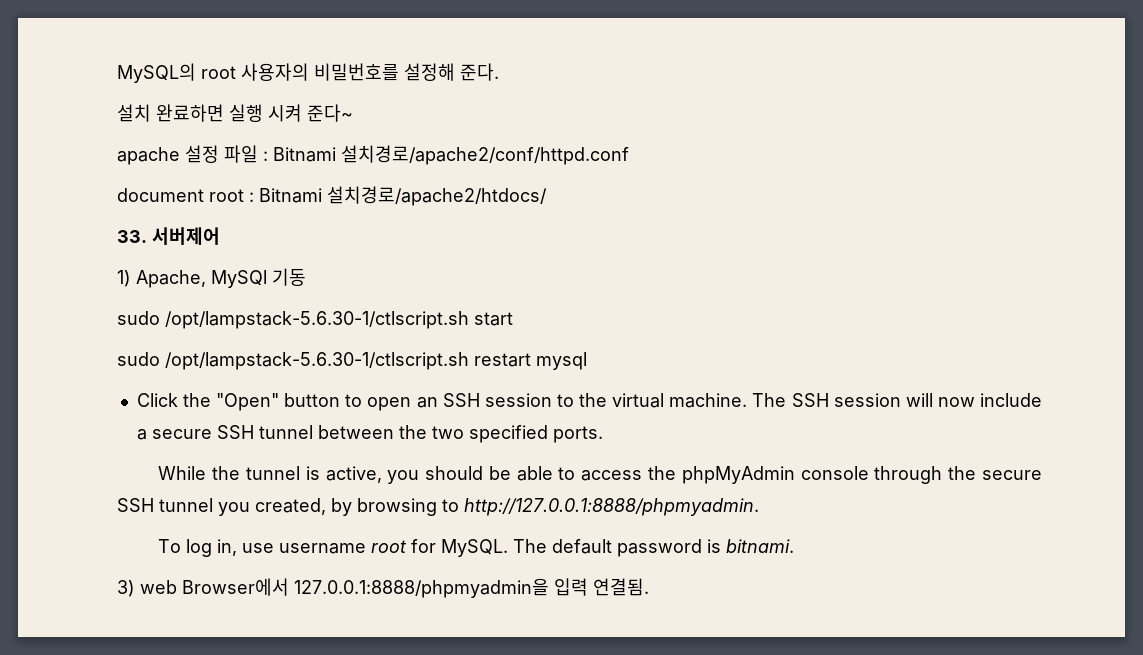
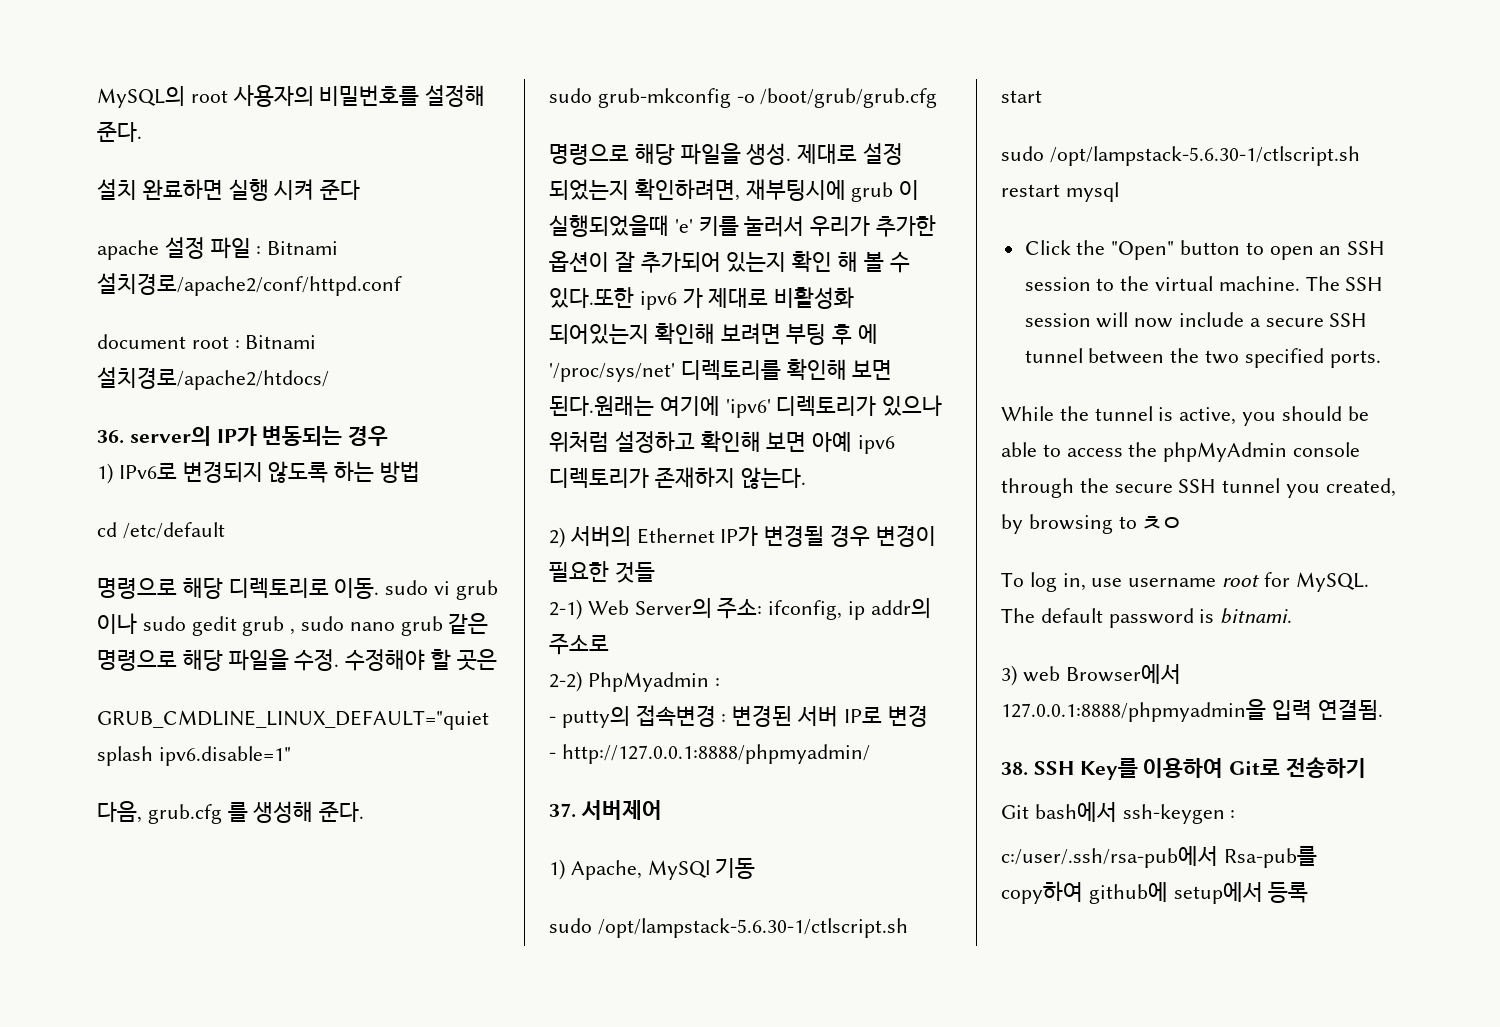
[307,104,353,122] 준다~ -> [320,179,361,200] 준다
[117,230,147,243] 33. -> [97,426,389,446] [97,461,421,484] [97,522,225,539] [97,577,498,600] [97,613,489,636] [97,649,497,671] [97,710,489,730] [97,746,291,766] [97,801,365,824] [549,88,938,108] [549,143,904,165] [549,179,920,202] [549,215,937,237] [549,251,910,273] [549,287,855,310] [549,323,879,345] [549,359,893,382] [549,395,943,418] [549,431,896,454] [549,467,806,489] [549,525,936,548] [549,561,655,583] [549,597,931,620] [549,633,609,655] [549,671,720,692] [549,705,928,728] [549,744,870,764] [549,803,576,818] 36. server의 IP가 변동되는 경우 // 1) IPv6로 변경되지 않도록 하는 방법 // cd /etc/default // 명령으로 해당 디렉토리로 이동. sudo vi grub 이나 sudo gedit grub , sudo nano grub 같은 명령으로 해당 파일을 수정. 수정해야 할 곳은 // GRUB_CMDLINE_LINUX_DEFAULT="quiet splash ipv6.disable=1" // 다음, grub.cfg 를 생성해 준다. // sudo grub-mkconfig -o /boot/grub/grub.cfg // 명령으로 해당 파일을 생성. 제대로 설정 되었는지 확인하려면, 재부팅시에 grub 이 실행되었을때 'e' 키를 눌러서 우리가 추가한 옵션이 잘 추가되어 있는지 확인 해 볼 수 있다.또한 ipv6 가 제대로 비활성화 되어있는지 확인해 보려면 부팅 후 에 '/proc/sys/net' 디렉토리를 확인해 보면 된다.원래는 여기에 'ipv6' 디렉토리가 있으나 위처럼 설정하고 확인해 보면 아예 ipv6 디렉토리가 존재하지 않는다. // 2) 서버의 Ethernet IP가 변경될 경우 변경이 필요한 것들 // 2-1) Web Server의 주소: ifconfig, ip addr의 주소로 // 2-2) PhpMyadmin : // - putty의 접속변경 : 변경된 서버 IP로 변경 // - http://127.0.0.1:8888/phpmyadmin/ // 37.
[464,498,759,516] http://127.0.0.1:8888/phpmyadmin. -> [1142,516,1183,529] ㅊㅇ
(649, 587) none -> [1001,757,1367,780] [1001,802,1236,824] [1001,846,1317,868] [1001,881,1309,904] // 38. SSH Key를 이용하여 Git로 전송하기 // Git bash에서 ssh-keygen : // c:/user/.ssh/rsa-pub에서 Rsa-pub를 copy하여 github에 setup에서 등록

